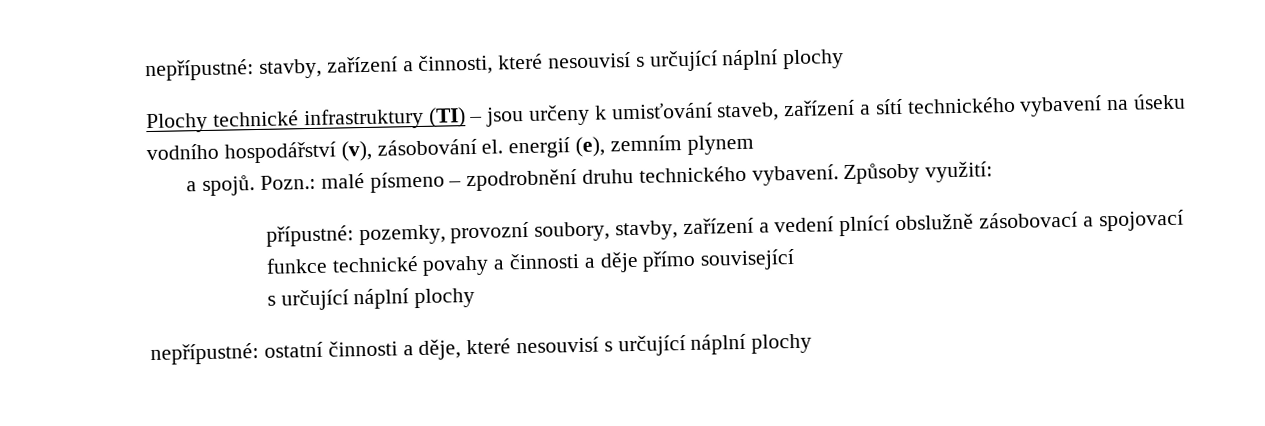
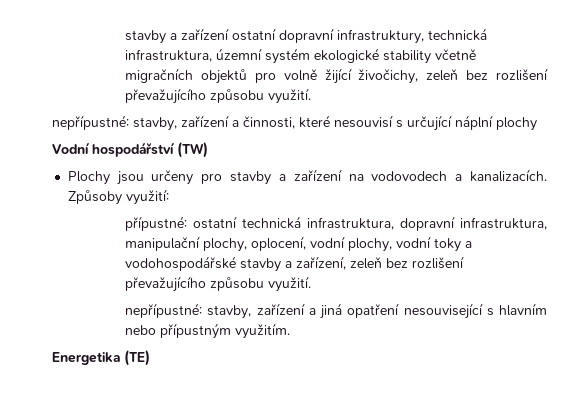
(145, 70) none -> [125,28,488,44] [125,48,477,64] [125,68,548,84] [125,88,312,104] stavby a zařízení ostatní dopravní infrastruktury, technická infrastruktura, územní systém ekologické stability včetně migračních objektů pro volně žijící živočichy, zeleň bez rozlišení převažujícího způsobu využití. //
[146,93,1187,134] [146,134,754,164] [186,161,994,197] [265,209,1184,247] [265,248,796,276] [266,287,476,311] [150,333,813,366] Plochy technické infrastruktury (TI) – jsou určeny k umisťování staveb, zařízení a sítí technického vybavení na úseku vodního hospodářství (v), zásobování el. energií (e), zemním plynem // a spojů. Pozn.: malé písmeno – zpodrobnění druhu technického vybavení. Způsoby využití: // přípustné: pozemky, provozní soubory, stavby, zařízení a vedení plnící obslužně zásobovací a spojovací funkce technické povahy a činnosti a děje přímo související // s určující náplní plochy // nepřípustné: ostatní činnosti a děje, které nesouvisí s určující náplní plochy -> [52,142,209,158] [67,169,547,185] [67,189,169,205] [125,216,547,231] [125,236,473,252] [125,256,465,272] [125,276,312,292] [125,303,547,319] [125,323,291,339] [52,350,151,366] Vodní hospodářství (TW) // Plochy jsou určeny pro stavby a zařízení na vodovodech a kanalizacích. Způsoby využití: // přípustné: ostatní technická infrastruktura, dopravní infrastruktura, manipulační plochy, oplocení, vodní plochy, vodní toky a vodohospodářské stavby a zařízení, zeleň bez rozlišení převažujícího způsobu využití. // nepřípustné: stavby, zařízení a jiná opatření nesouvisející s hlavním nebo přípustným využitím. // Energetika (TE)

